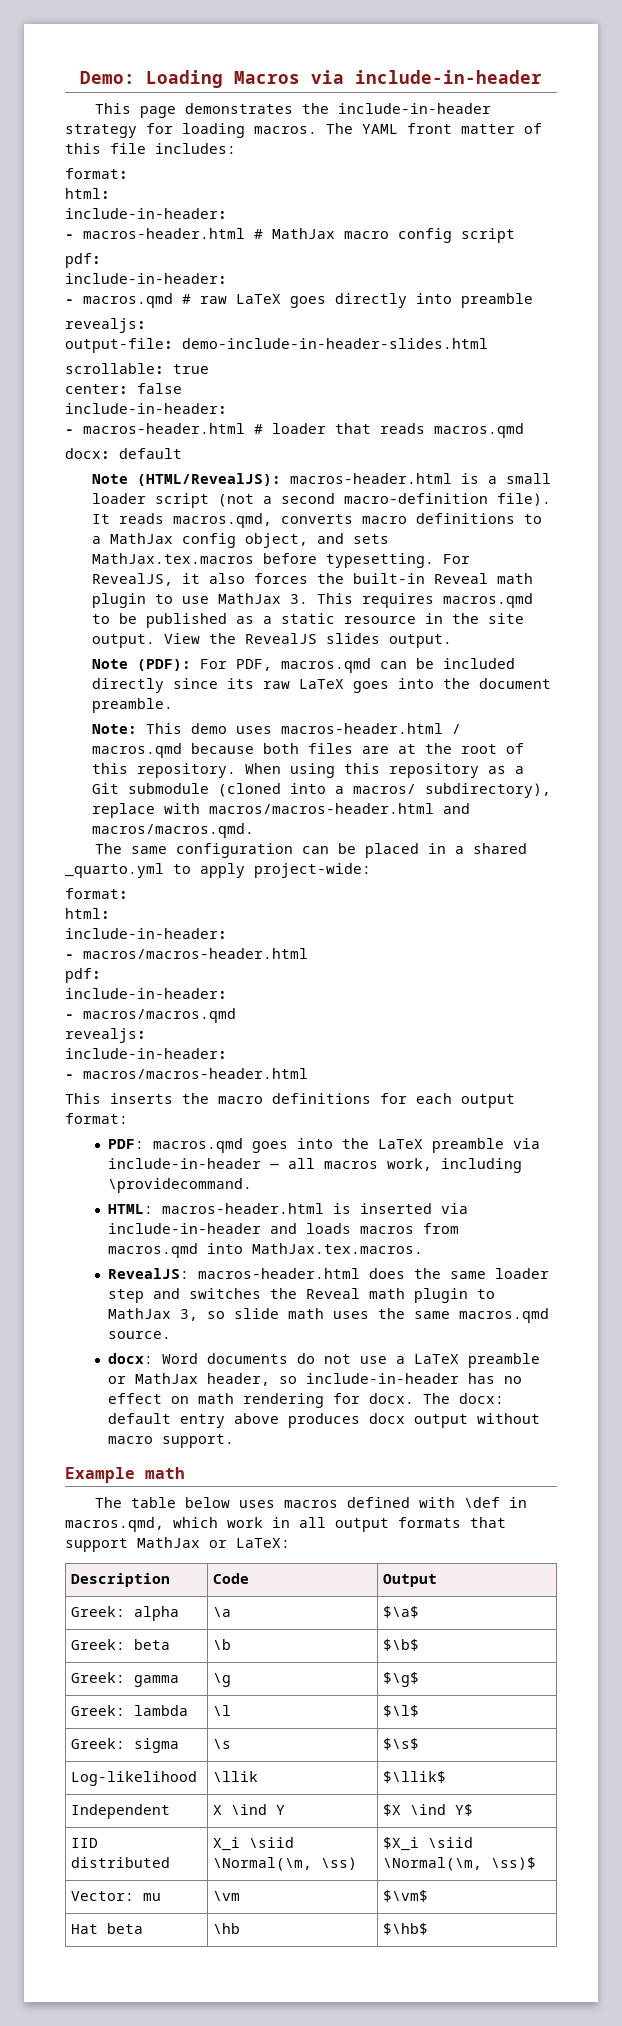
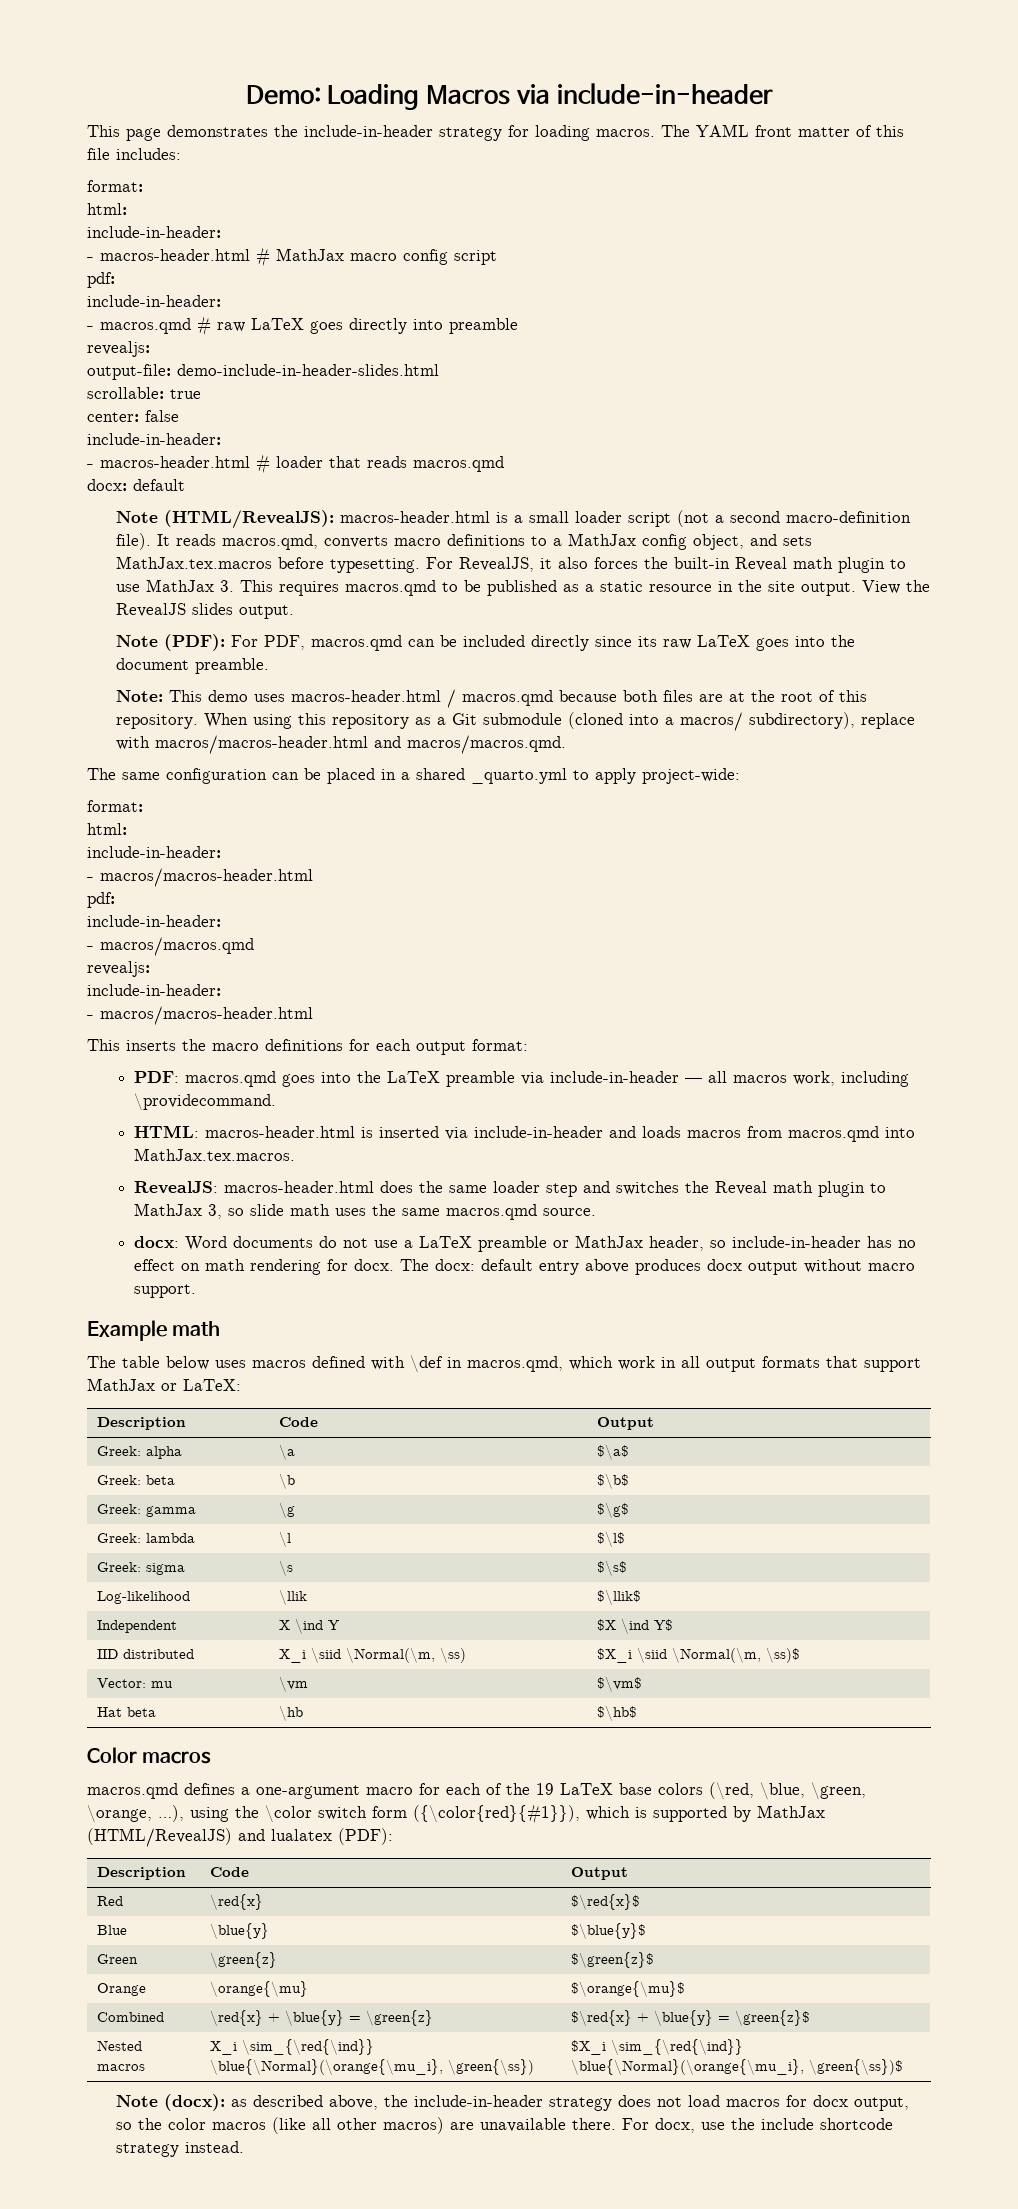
(429, 1929) none -> [87,1747,212,1764] [87,1782,866,1800] [87,1804,825,1824] [87,1828,393,1847] [96,1867,186,1880] [209,1867,249,1877] [570,1867,628,1880] [96,1896,123,1906] [209,1894,263,1910] [570,1894,640,1910] [96,1925,127,1935] [209,1923,269,1939] [570,1923,646,1939] [96,1954,138,1964] [209,1952,277,1968] [570,1952,654,1968] [96,1983,146,1996] [209,1981,308,1997] [570,1981,685,1997] [96,2012,164,2022] [209,2010,433,2026] [570,2010,810,2026] [96,2040,142,2051] [96,2064,145,2071] [209,2039,374,2055] [209,2059,534,2075] [570,2039,743,2055] [570,2059,903,2075] [116,2094,910,2111] [116,2117,894,2134] [116,2141,245,2157] // Color macros // macros.qmd defines a one-argument macro for each of the 19 LaTeX base colors (\red, \blue, \green, \orange, …), using the \color switch form ({\color{red}{#1}}), which is supported by MathJax (HTML/RevealJS) and lualatex (PDF): // Description | Code | Output // Red | \red{x} | $\red{x}$ // Blue | \blue{y} | $\blue{y}$ // Green | \green{z} | $\green{z}$ // Orange | \orange{\mu} | $\orange{\mu}$ // Combined | \red{x} + \blue{y} = \green{z} | $\red{x} + \blue{y} = \green{z}$ // Nested macros | X_i \sim_{\red{\ind}} \blue{\Normal}(\orange{\mu_i}, \green{\ss}) | $X_i \sim_{\red{\ind}} \blue{\Normal}(\orange{\mu_i}, \green{\ss})$ // Note (docx): as described above, the include-in-header strategy does not load macros for docx output, so the color macros (like all other macros) are unavailable there. For docx, use the include shortcode strategy instead.

